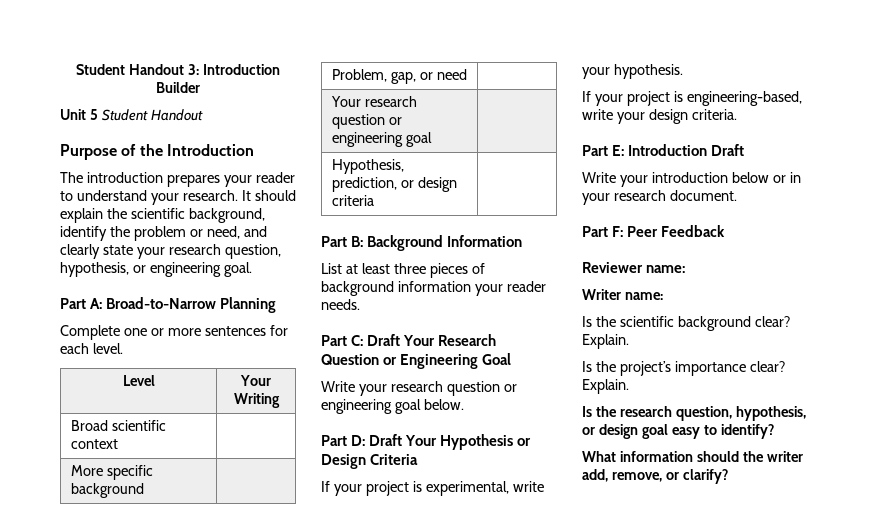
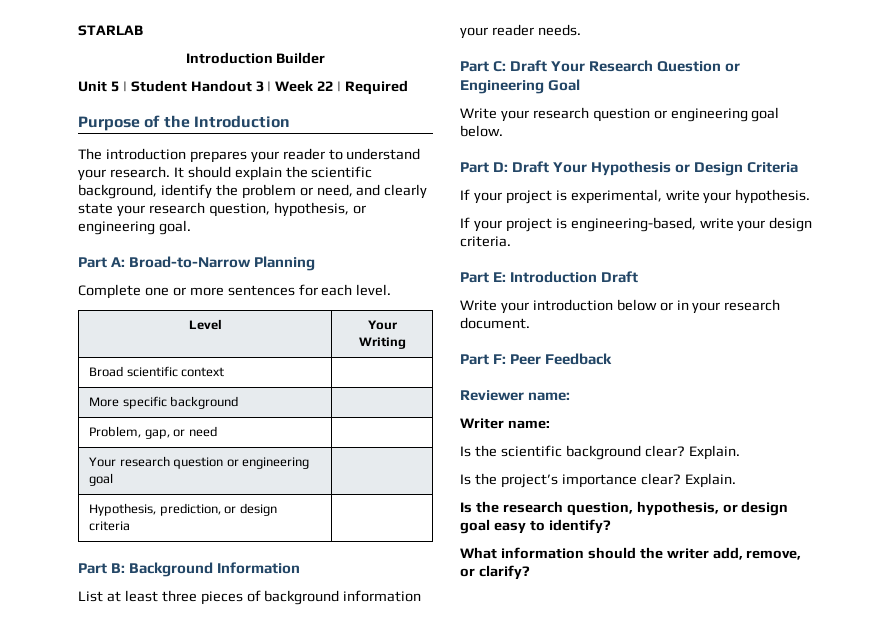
[76,64,199,75] Student Handout 3: -> [78,25,143,36] STARLAB //
[101,109,203,121] Student Handout -> [122,80,409,95] | Student Handout 3 | Week 22 | Required

